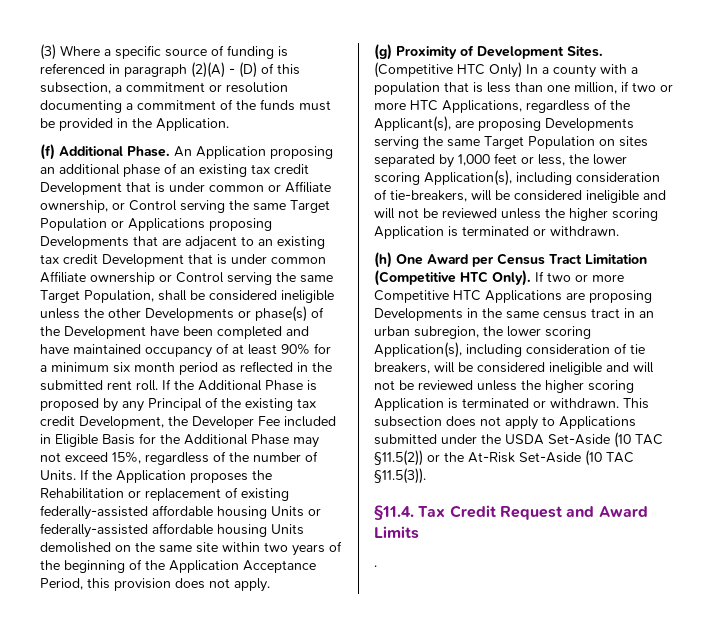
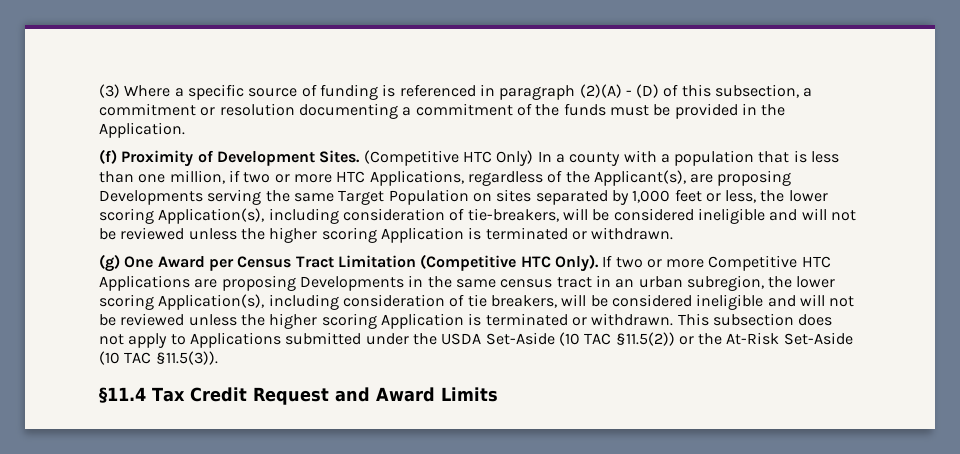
[59,146,333,159] [40,163,309,177] [40,181,331,195] [40,200,330,213] [40,218,272,231] [40,236,325,250] [40,254,326,267] [40,271,333,285] [40,290,334,303] [40,306,324,322] [40,326,309,339] [40,343,331,358] [40,361,332,375] [40,379,317,391] [40,397,316,412] [40,416,336,429] [40,433,319,448] [40,451,318,465] [40,469,272,483] [40,487,289,501] [40,505,321,520] [40,523,304,538] [40,541,342,556] [40,559,316,573] [40,578,270,592] [374,44,392,60] Additional Phase. An Application proposing an additional phase of an existing tax credit Development that is under common or Affiliate ownership, or Control serving the same Target Population or Applications proposing Developments that are adjacent to an existing tax credit Development that is under common Affiliate ownership or Control serving the same Target Population, shall be considered ineligible unless the other Developments or phase(s) of the Development have been completed and have maintained occupancy of at least 90% for a minimum six month period as reflected in the submitted rent roll. If the Additional Phase is proposed by any Principal of the existing tax credit Development, the Developer Fee included in Eligible Basis for the Additional Phase may not exceed 15%, regardless of the number of Units. If the Application proposes the Rehabilitation or replacement of existing federally-assisted affordable housing Units or federally-assisted affordable housing Units demolished on the same site within two years of the beginning of the Application Acceptance Period, this provision does not apply. // (g) -> (117, 156) none
[374,252,392,268] (h) -> [99,254,120,272] (g)
[374,505,414,520] §11.4. -> [99,387,146,403] §11.4
[374,565,377,567] // . -> (498, 394) none

